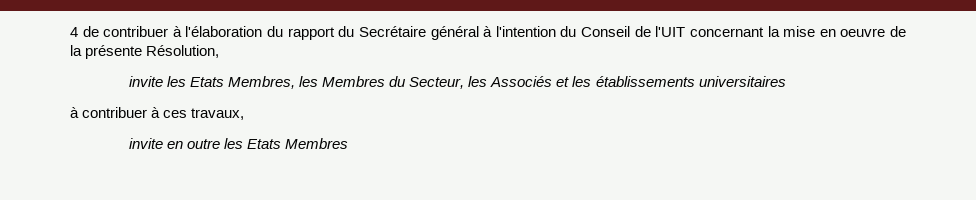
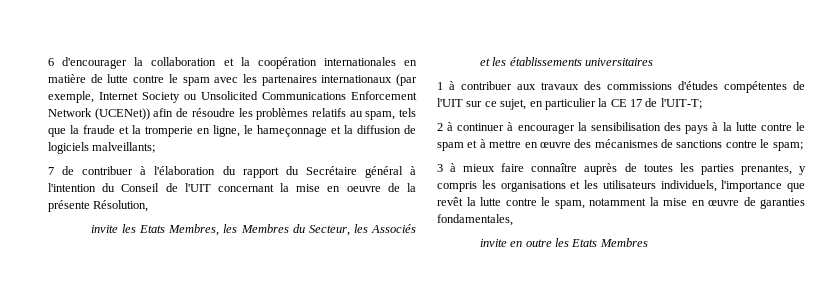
[70,27,78,37] 4 -> [48,57,417,69] [48,74,417,86] [48,91,417,103] [48,108,416,120] [48,125,416,137] [48,142,156,154] [48,167,54,175] 6 d'encourager la collaboration et la coopération internationales en matière de lutte contre le spam avec les partenaires internationaux (par exemple, Internet Society ou Unsolicited Communications Enforcement Network (UCENet)) afin de résoudre les problèmes relatifs au spam, tels que la fraude et la tromperie en ligne, le hameçonnage et la diffusion de logiciels malveillants; // 7
(786, 81) none -> [437,82,443,90] 1
[151,107,245,120] à ces travaux, -> [517,81,805,93] [437,98,702,110] [437,122,805,134] [437,139,803,151] [437,163,806,175] [437,180,805,192] [437,197,805,209] [437,214,513,226] aux travaux des commissions d'études compétentes de l'UIT sur ce sujet, en particulier la CE 17 de l'UIT-T; // 2 à continuer à encourager la sensibilisation des pays à la lutte contre le spam et à mettre en œuvre des mécanismes de sanctions contre le spam; // 3 à mieux faire connaître auprès de toutes les parties prenantes, y compris les organisations et les utilisateurs individuels, l'importance que revêt la lutte contre le spam, notamment la mise en œuvre de garanties fondamentales,

